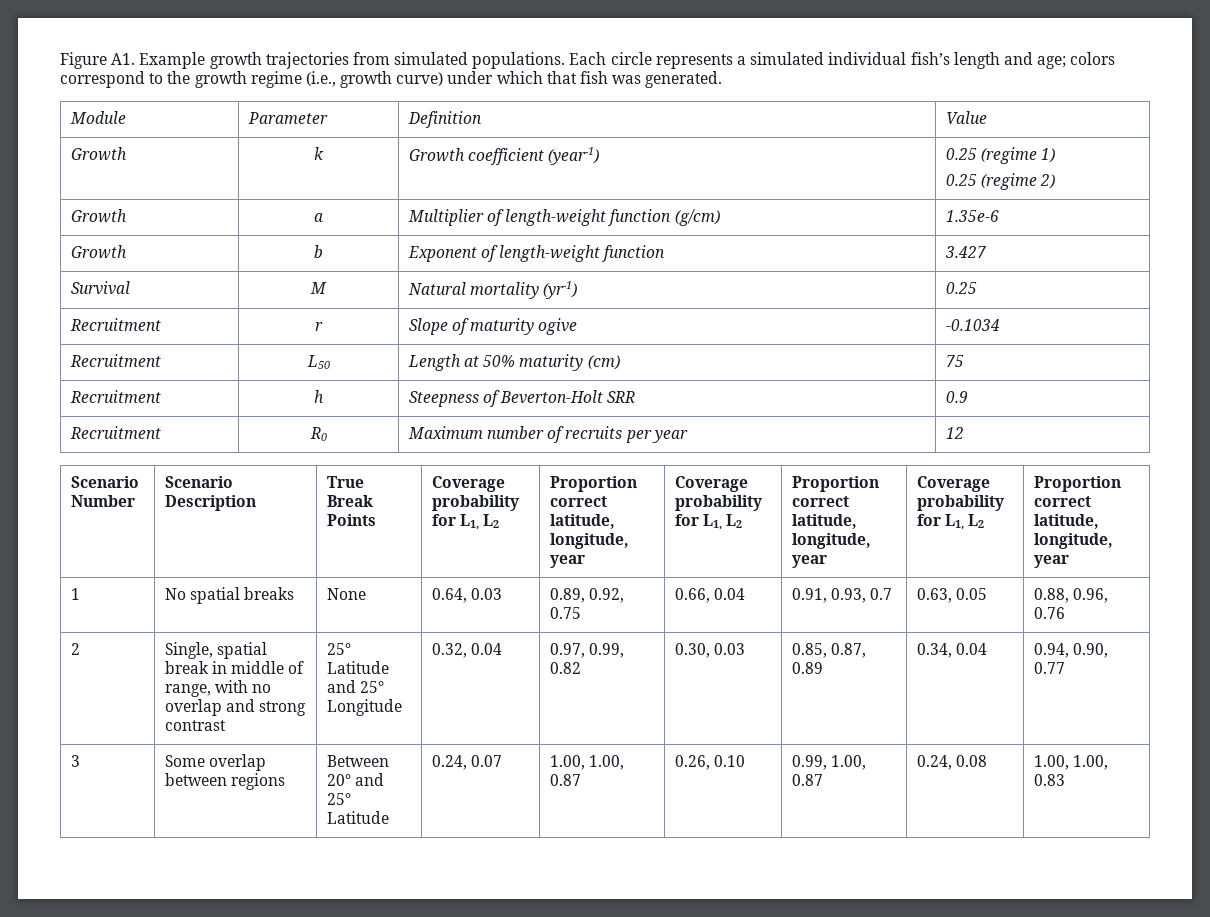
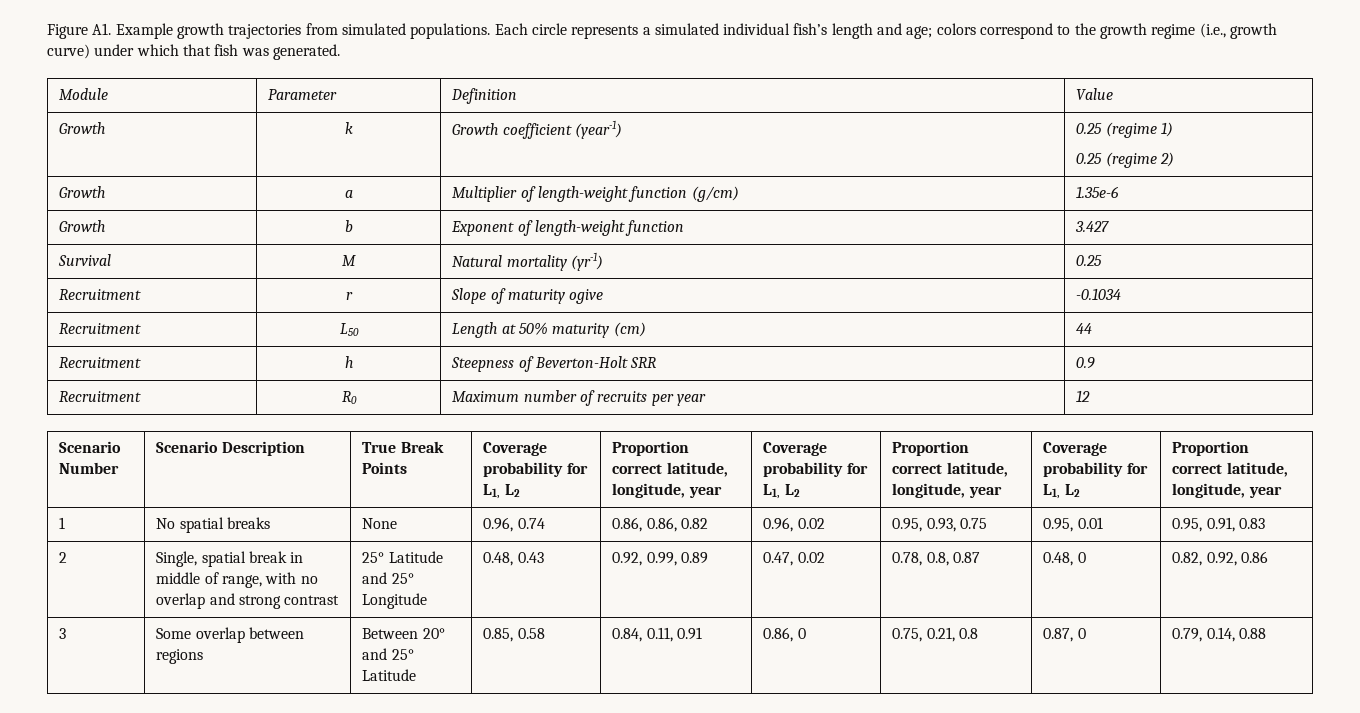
[945,355,964,367] 75 -> [1076,323,1093,334] 44
[431,588,502,603] [549,588,624,603] [549,607,581,619] [674,588,745,603] [791,588,893,603] [916,588,987,603] [1033,588,1108,603] [1033,607,1065,619] 0.64, 0.03 | 0.89, 0.92, 0.75 | 0.66, 0.04 | 0.91, 0.93, 0.7 | 0.63, 0.05 | 0.88, 0.96, 0.76 -> [483,517,545,532] [612,517,708,532] [763,517,825,532] [892,518,987,532] [1043,517,1103,532] [1172,517,1265,532] 0.96, 0.74 | 0.86, 0.86, 0.82 | 0.96, 0.02 | 0.95, 0.93, 0.75 | 0.95, 0.01 | 0.95, 0.91, 0.83
[431,643,502,658] [549,643,624,658] [549,662,581,674] [674,643,745,658] [791,643,866,658] [791,662,823,674] [916,643,987,658] [1033,643,1108,658] [1033,662,1065,674] 0.32, 0.04 | 0.97, 0.99, 0.82 | 0.30, 0.03 | 0.85, 0.87, 0.89 | 0.34, 0.04 | 0.94, 0.90, 0.77 -> [483,552,544,566] [612,552,708,566] [763,552,825,566] [892,552,980,566] [1043,552,1086,566] [1172,551,1268,566] 0.48, 0.43 | 0.92, 0.99, 0.89 | 0.47, 0.02 | 0.78, 0.8, 0.87 | 0.48, 0 | 0.82, 0.92, 0.86
[431,755,502,770] [549,755,624,770] [549,774,581,786] [674,755,745,770] [791,755,866,770] [791,774,823,786] [916,755,987,770] [1033,755,1108,770] [1033,774,1065,786] 0.24, 0.07 | 1.00, 1.00, 0.87 | 0.26, 0.10 | 0.99, 1.00, 0.87 | 0.24, 0.08 | 1.00, 1.00, 0.83 -> [483,628,545,642] [612,627,702,642] [763,627,806,642] [892,627,978,642] [1043,628,1086,642] [1172,627,1266,642] 0.85, 0.58 | 0.84, 0.11, 0.91 | 0.86, 0 | 0.75, 0.21, 0.8 | 0.87, 0 | 0.79, 0.14, 0.88

